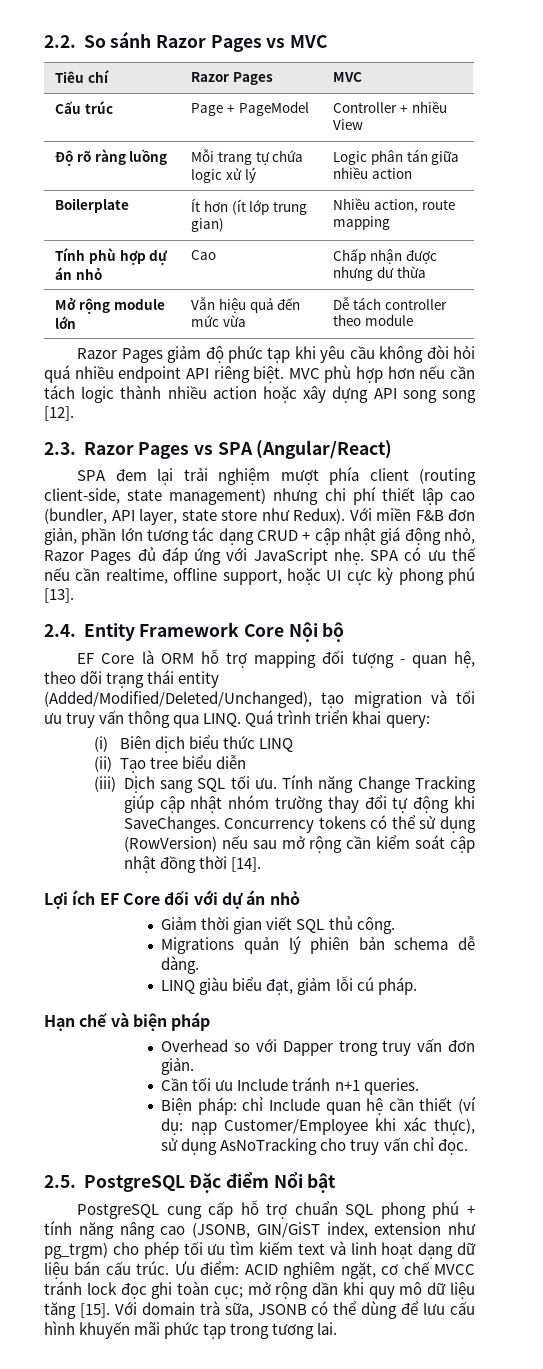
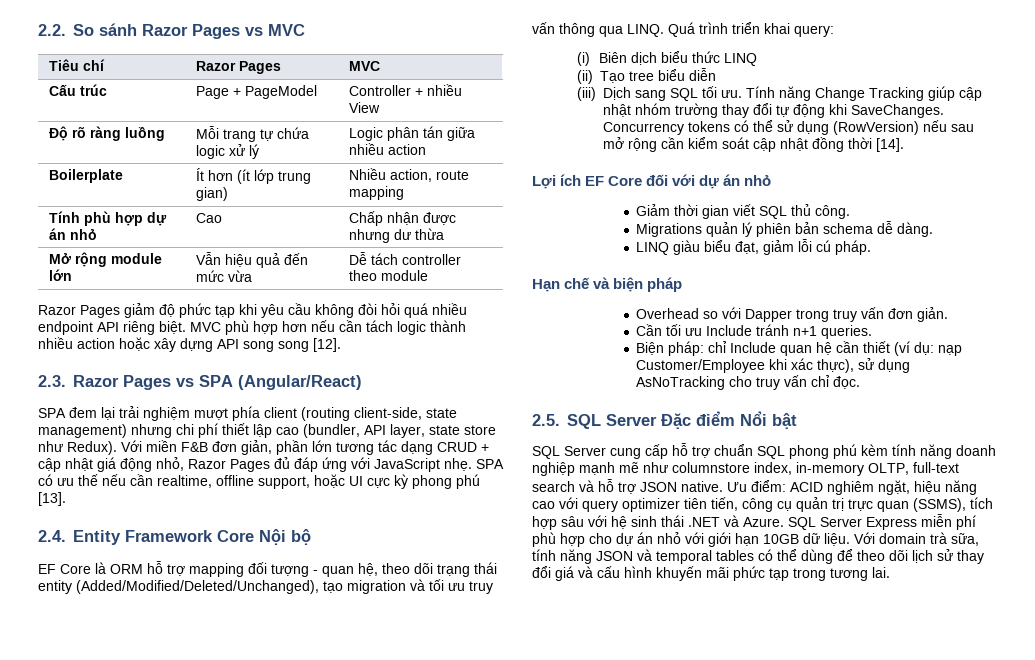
[83,1175,185,1192] PostgreSQL -> [567,414,657,429] SQL Server
[77,1203,160,1219] PostgreSQL -> [532,446,606,459] SQL Server
[466,1205,475,1215] [44,1221,476,1239] [44,1241,476,1259] [44,1261,170,1279] + tính năng nâng cao (JSONB, GIN/GiST index, extension như pg_trgm) cho phép tối ưu tìm kiếm text và linh hoạt dạng dữ liệu bán cấu trúc. -> [861,444,996,459] [532,462,959,476] [532,479,723,494] kèm tính năng doanh nghiệp mạnh mẽ như columnstore index, in-memory OLTP, full-text search và hỗ trợ JSON native.
[381,1261,475,1275] [44,1281,476,1299] [44,1301,446,1319] cơ chế MVCC tránh lock đọc ghi toàn cục; mở rộng dần khi quy mô dữ liệu tăng [15]. Với domain trà sữa, JSONB có thể dùng để lưu -> [914,480,977,495] [532,497,993,512] [532,514,976,530] [532,532,979,547] [532,549,984,564] [532,566,593,581] hiệu năng cao với query optimizer tiên tiến, công cụ quản trị trực quan (SSMS), tích hợp sâu với hệ sinh thái .NET và Azure. SQL Server Express miễn phí phù hợp cho dự án nhỏ với giới hạn 10GB dữ liệu. Với domain trà sữa, tính năng JSON và temporal tables có thể dùng để theo dõi lịch sử thay đổi giá và

